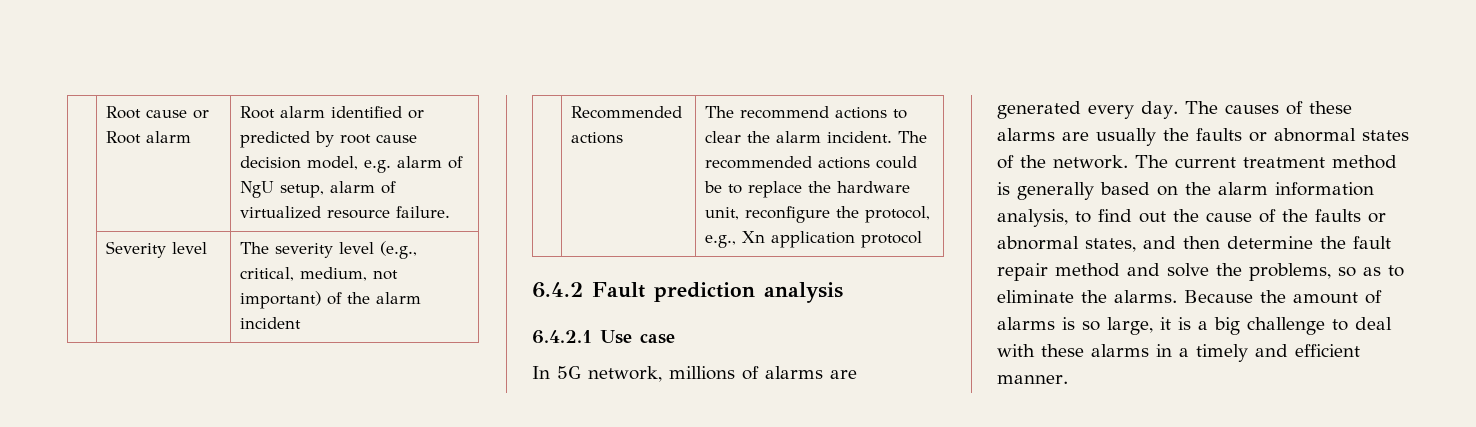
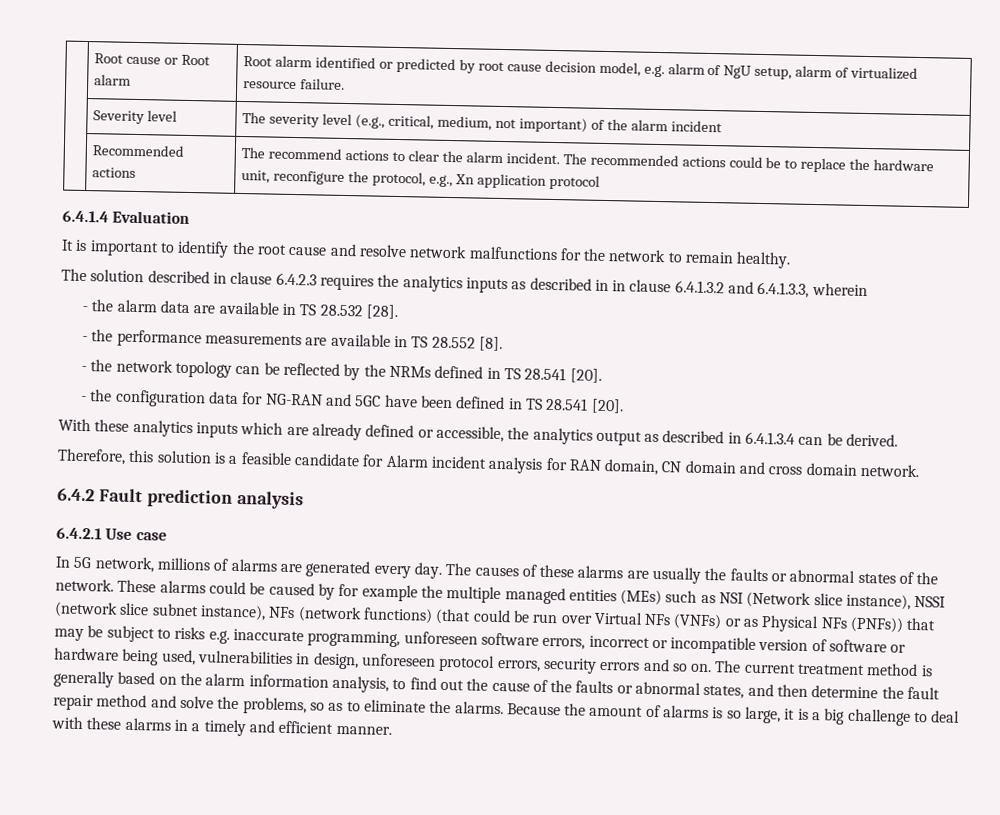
(922, 239) none -> [62,210,191,225] [61,239,792,269] [61,268,868,298] [82,299,399,320] [82,329,504,352] [81,359,602,383] [81,389,624,414] [58,418,899,447] [57,448,920,478] // 6.4.1.4 Evaluation // It is important to identify the root cause and resolve network malfunctions for the network to remain healthy. // The solution described in clause 6.4.2.3 requires the analytics inputs as described in in clause 6.4.1.3.2 and 6.4.1.3.3, wherein // - the alarm data are available in TS 28.532 [28]. // - the performance measurements are available in TS 28.552 [8]. // - the network topology can be reflected by the NRMs defined in TS 28.541 [20]. // - the configuration data for NG-RAN and 5GC have been defined in TS 28.541 [20]. // With these analytics inputs which are already defined or accessible, the analytics output as described in 6.4.1.3.4 can be derived. // Therefore, this solution is a feasible candidate for Alarm incident analysis for RAN domain, CN domain and cross domain network.
(1128, 162) none -> [117,579,947,610] [54,601,937,633] [54,625,907,654] [54,647,713,674] These alarms could be caused by for example the multiple managed entities (MEs) such as NSI (Network slice instance), NSSI (network slice subnet instance), NFs (network functions) (that could be run over Virtual NFs (VNFs) or as Physical NFs (PNFs)) that may be subject to risks e.g. inaccurate programming, unforeseen software errors, incorrect or incompatible version of software or hardware being used, vulnerabilities in design, unforeseen protocol errors, security errors and so on.

